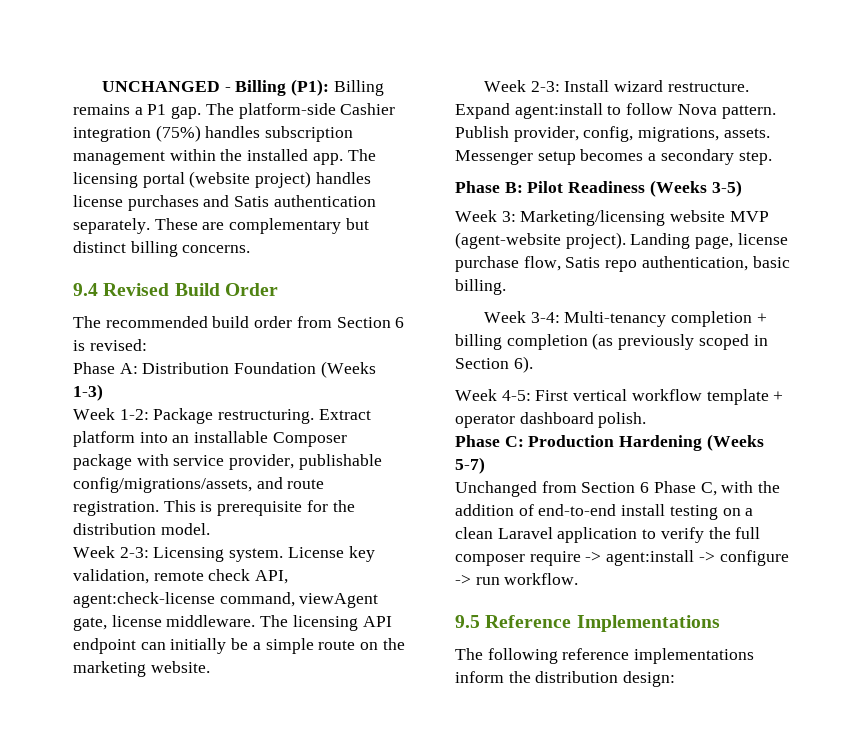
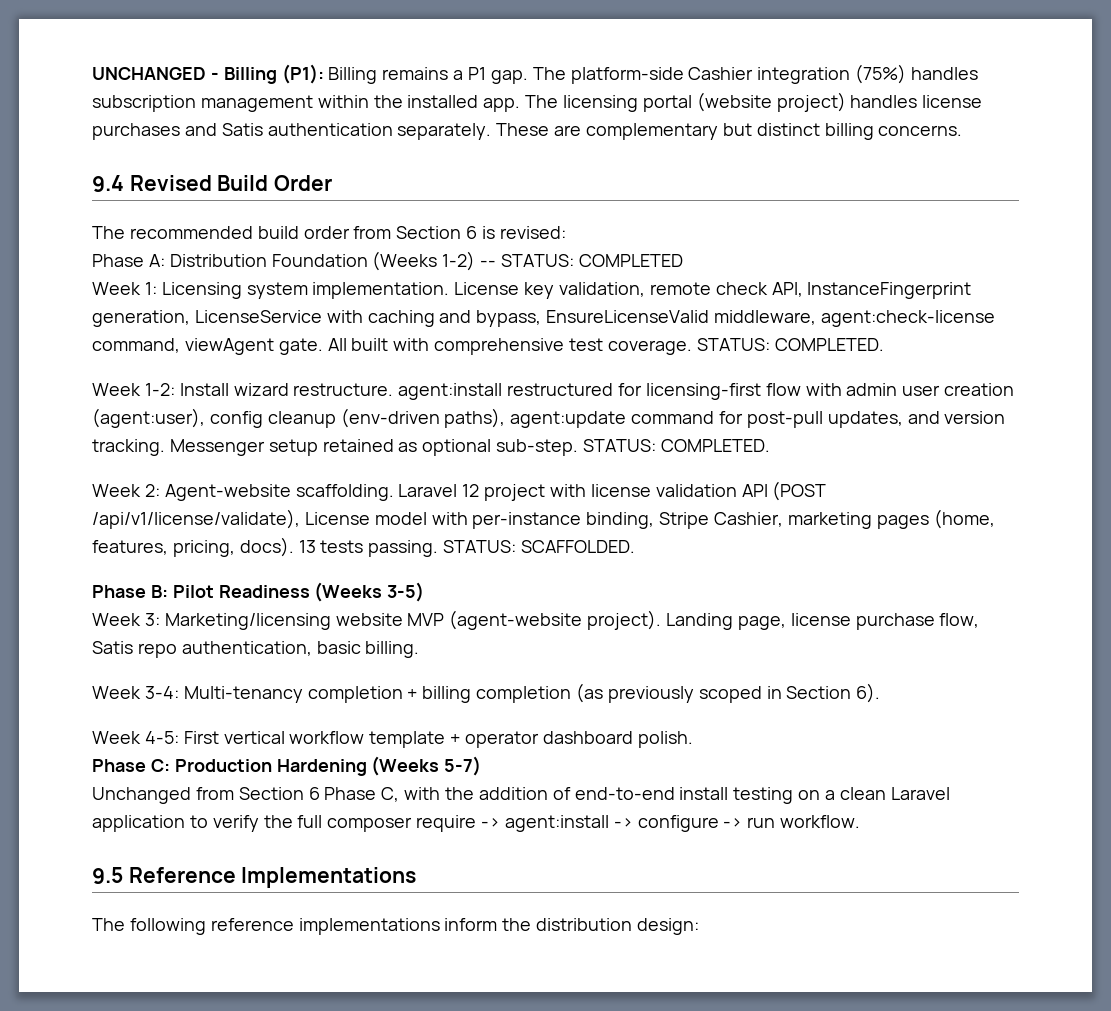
[73,384,103,401] [73,408,371,424] [73,431,347,447] [73,454,382,470] [73,477,325,493] [73,500,355,516] [73,523,210,535] [73,546,284,562] 1-3) // Week 1-2: Package restructuring. Extract platform into an installable Composer package with service provider, publishable config/migrations/assets, and route registration. This is prerequisite for the distribution model. // Week 2-3: Licensing system. -> [442,251,683,271] [92,282,450,299] 1-2) -- STATUS: COMPLETED // Week 1: Licensing system implementation.
[73,592,379,608] [73,615,392,631] [73,638,405,654] [73,661,210,677] [483,80,560,92] agent:check-license command, viewAgent gate, license middleware. The licensing API endpoint can initially be a simple route on the marketing website. // Week 2-3: -> [807,282,972,299] [92,310,995,327] [92,338,884,355] [92,383,175,396] InstanceFingerprint generation, LicenseService with caching and bypass, EnsureLicenseValid middleware, agent:check-license command, viewAgent gate. All built with comprehensive test coverage. STATUS: COMPLETED. // Week 1-2:
[455,103,776,119] [455,126,770,142] [455,149,772,165] Expand agent:install to follow Nova pattern. Publish provider, config, migrations, assets. Messenger setup becomes a secondary step. -> [398,383,1015,400] [92,408,1006,428] [92,439,770,456] [92,481,827,501] [92,509,995,529] [92,537,636,557] agent:install restructured for licensing-first flow with admin user creation (agent:user), config cleanup (env-driven paths), agent:update command for post-pull updates, and version tracking. Messenger setup retained as optional sub-step. STATUS: COMPLETED. // Week 2: Agent-website scaffolding. Laravel 12 project with license validation API (POST /api/v1/license/validate), License model with per-instance binding, Stripe Cashier, marketing pages (home, features, pricing, docs). 13 tests passing. STATUS: SCAFFOLDED.

